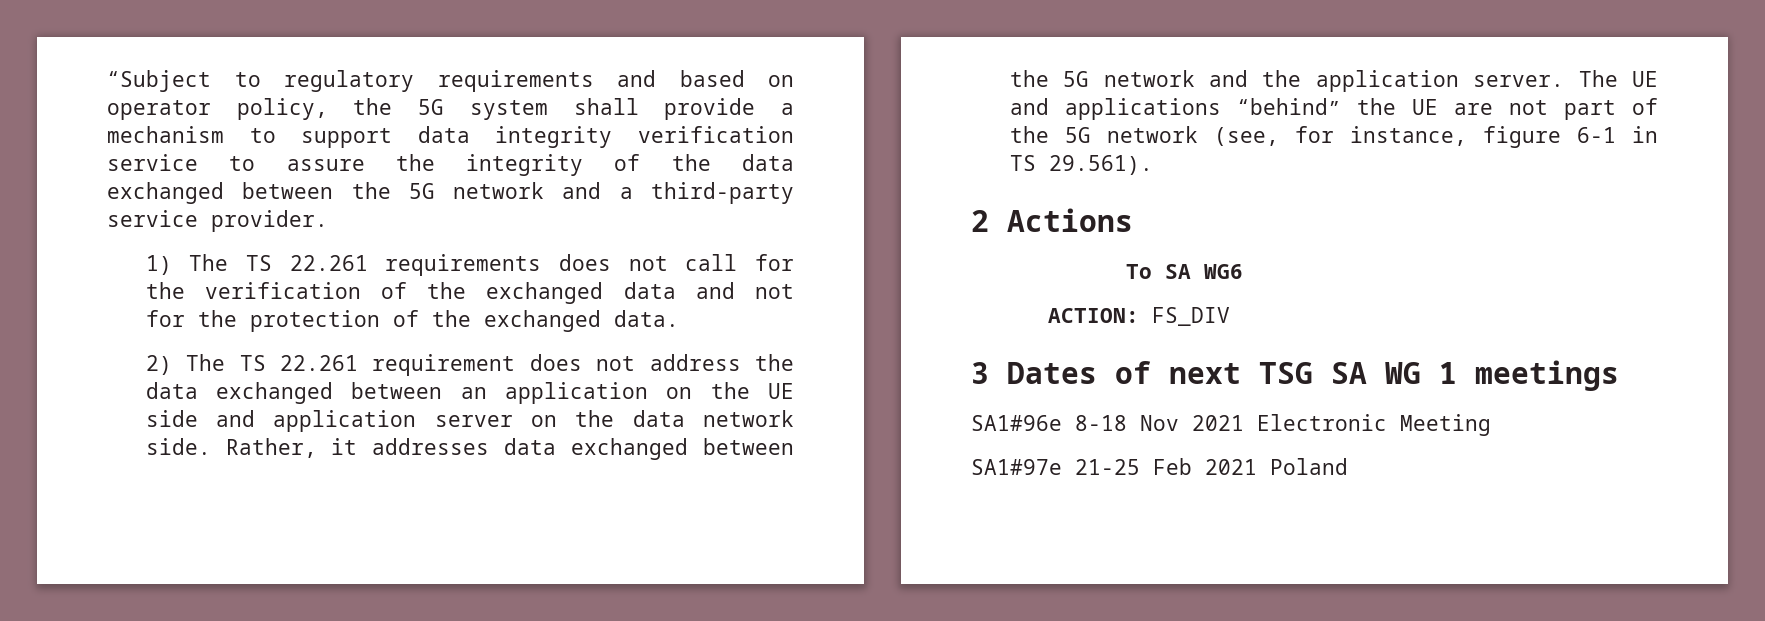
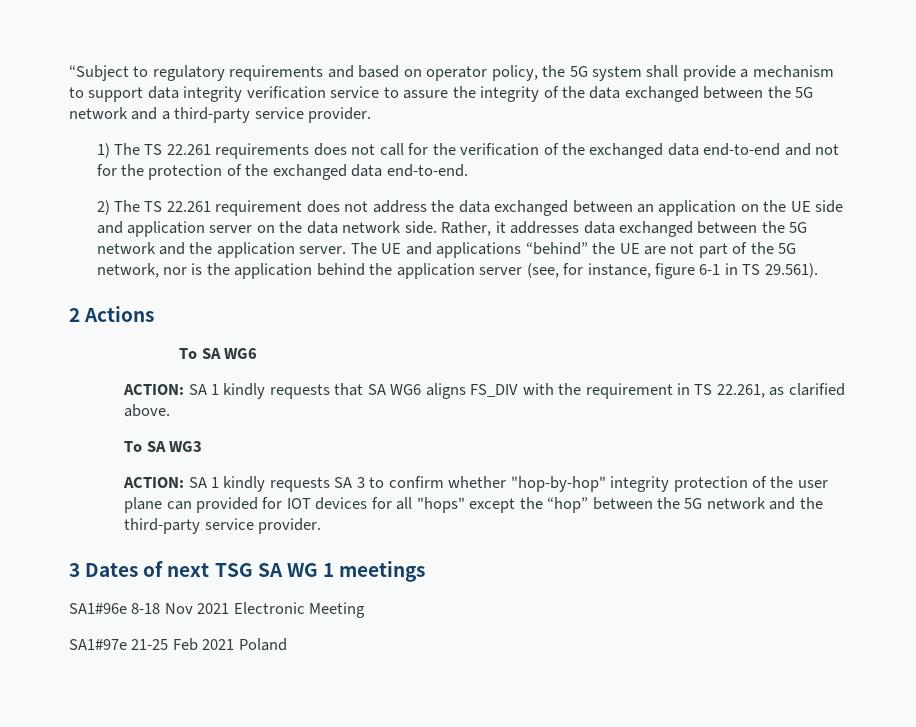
(676, 290) none -> [703,143,781,156] end-to-end
[613,310,679,327] data. -> [351,164,468,177] data end-to-end.
[1106,126,1198,143] network -> [96,263,523,279] network, nor is the application behind the application server
[1152,307,1231,326] FS_DIV -> [188,383,845,399] [124,404,171,417] [124,441,202,452] [123,476,828,492] [124,497,823,513] [124,518,321,534] SA 1 kindly requests that SA WG6 aligns FS_DIV with the requirement in TS 22.261, as clarified above. // To SA WG3 // ACTION: SA 1 kindly requests SA 3 to confirm whether "hop-by-hop" integrity protection of the user plane can provided for IOT devices for all "hops" except the “hop” between the 5G network and the third-party service provider.

